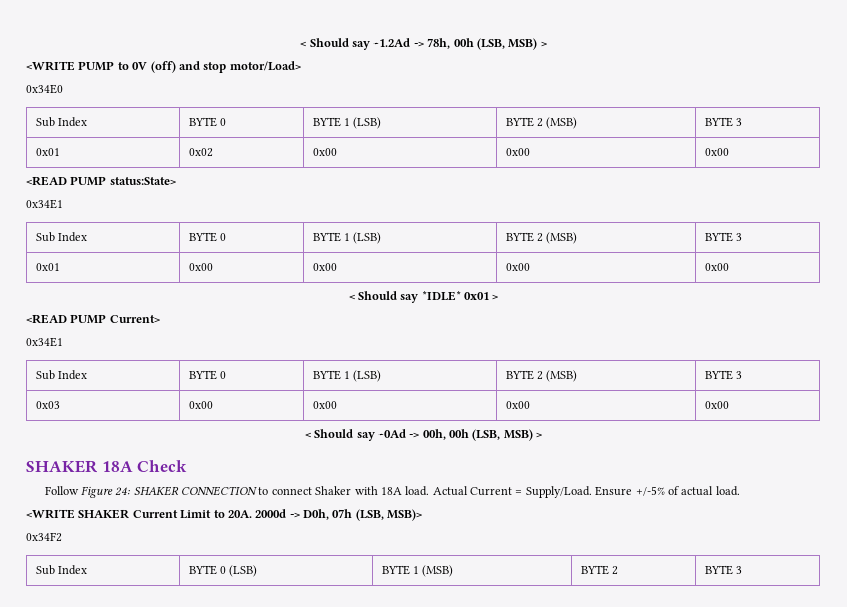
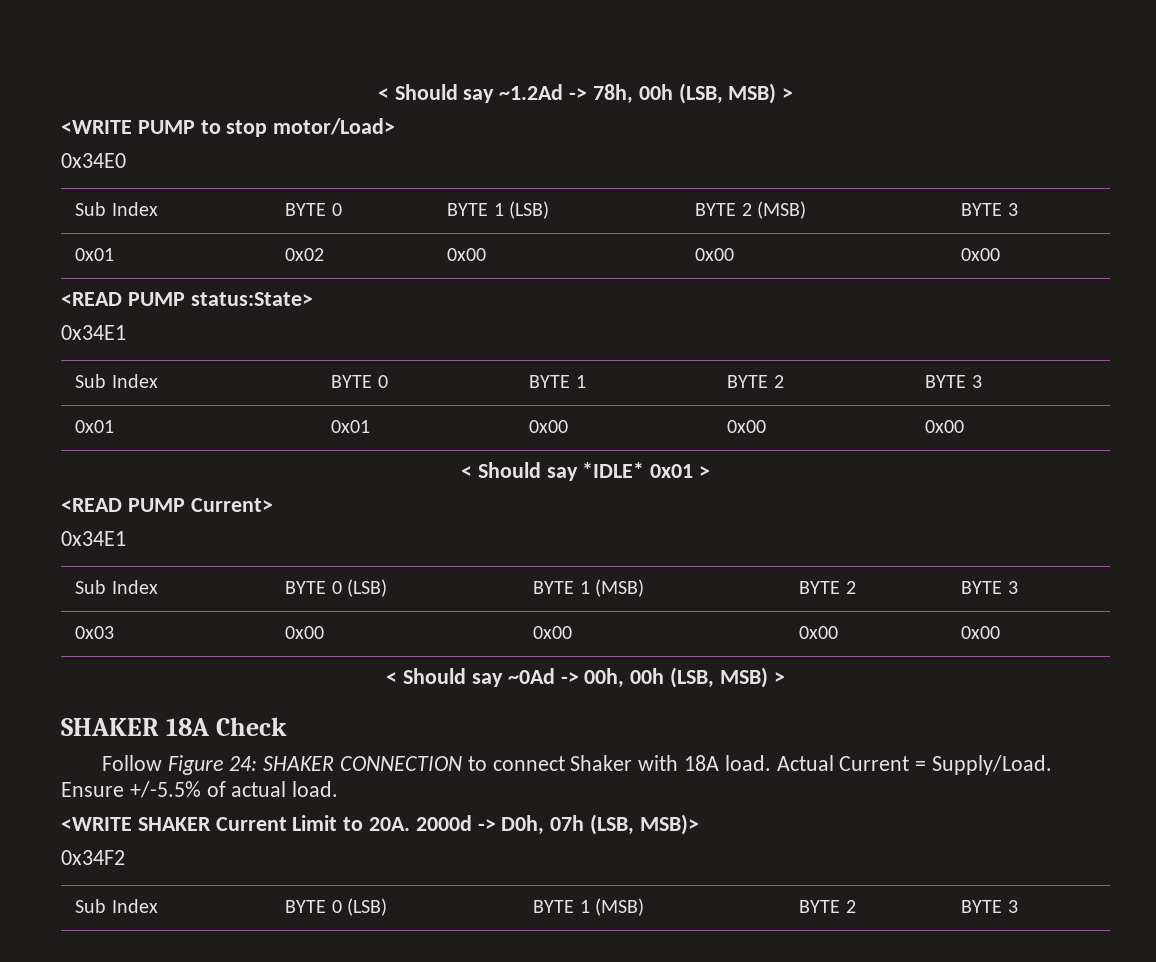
[132,61,200,73] 0V (off) and -> (221, 127) none
[353,232,382,244] [505,232,578,244] [704,232,742,242] [35,263,60,271] [188,263,213,271] (LSB) | BYTE 2 (MSB) | BYTE 3 // 0x01 | 0x00 -> [727,375,784,388] [925,375,982,388] [75,420,115,433] [331,420,371,433] | BYTE 2 | BYTE 3 // 0x01 | 0x01
[312,370,382,382] [505,370,578,382] | BYTE 1 (LSB) | BYTE 2 (MSB) -> [346,579,387,597] [533,579,644,597] [799,581,856,594] (LSB) | BYTE 1 (MSB) | BYTE 2
[635,486,665,496] +/-5% -> [129,781,201,798] +/-5.5%

